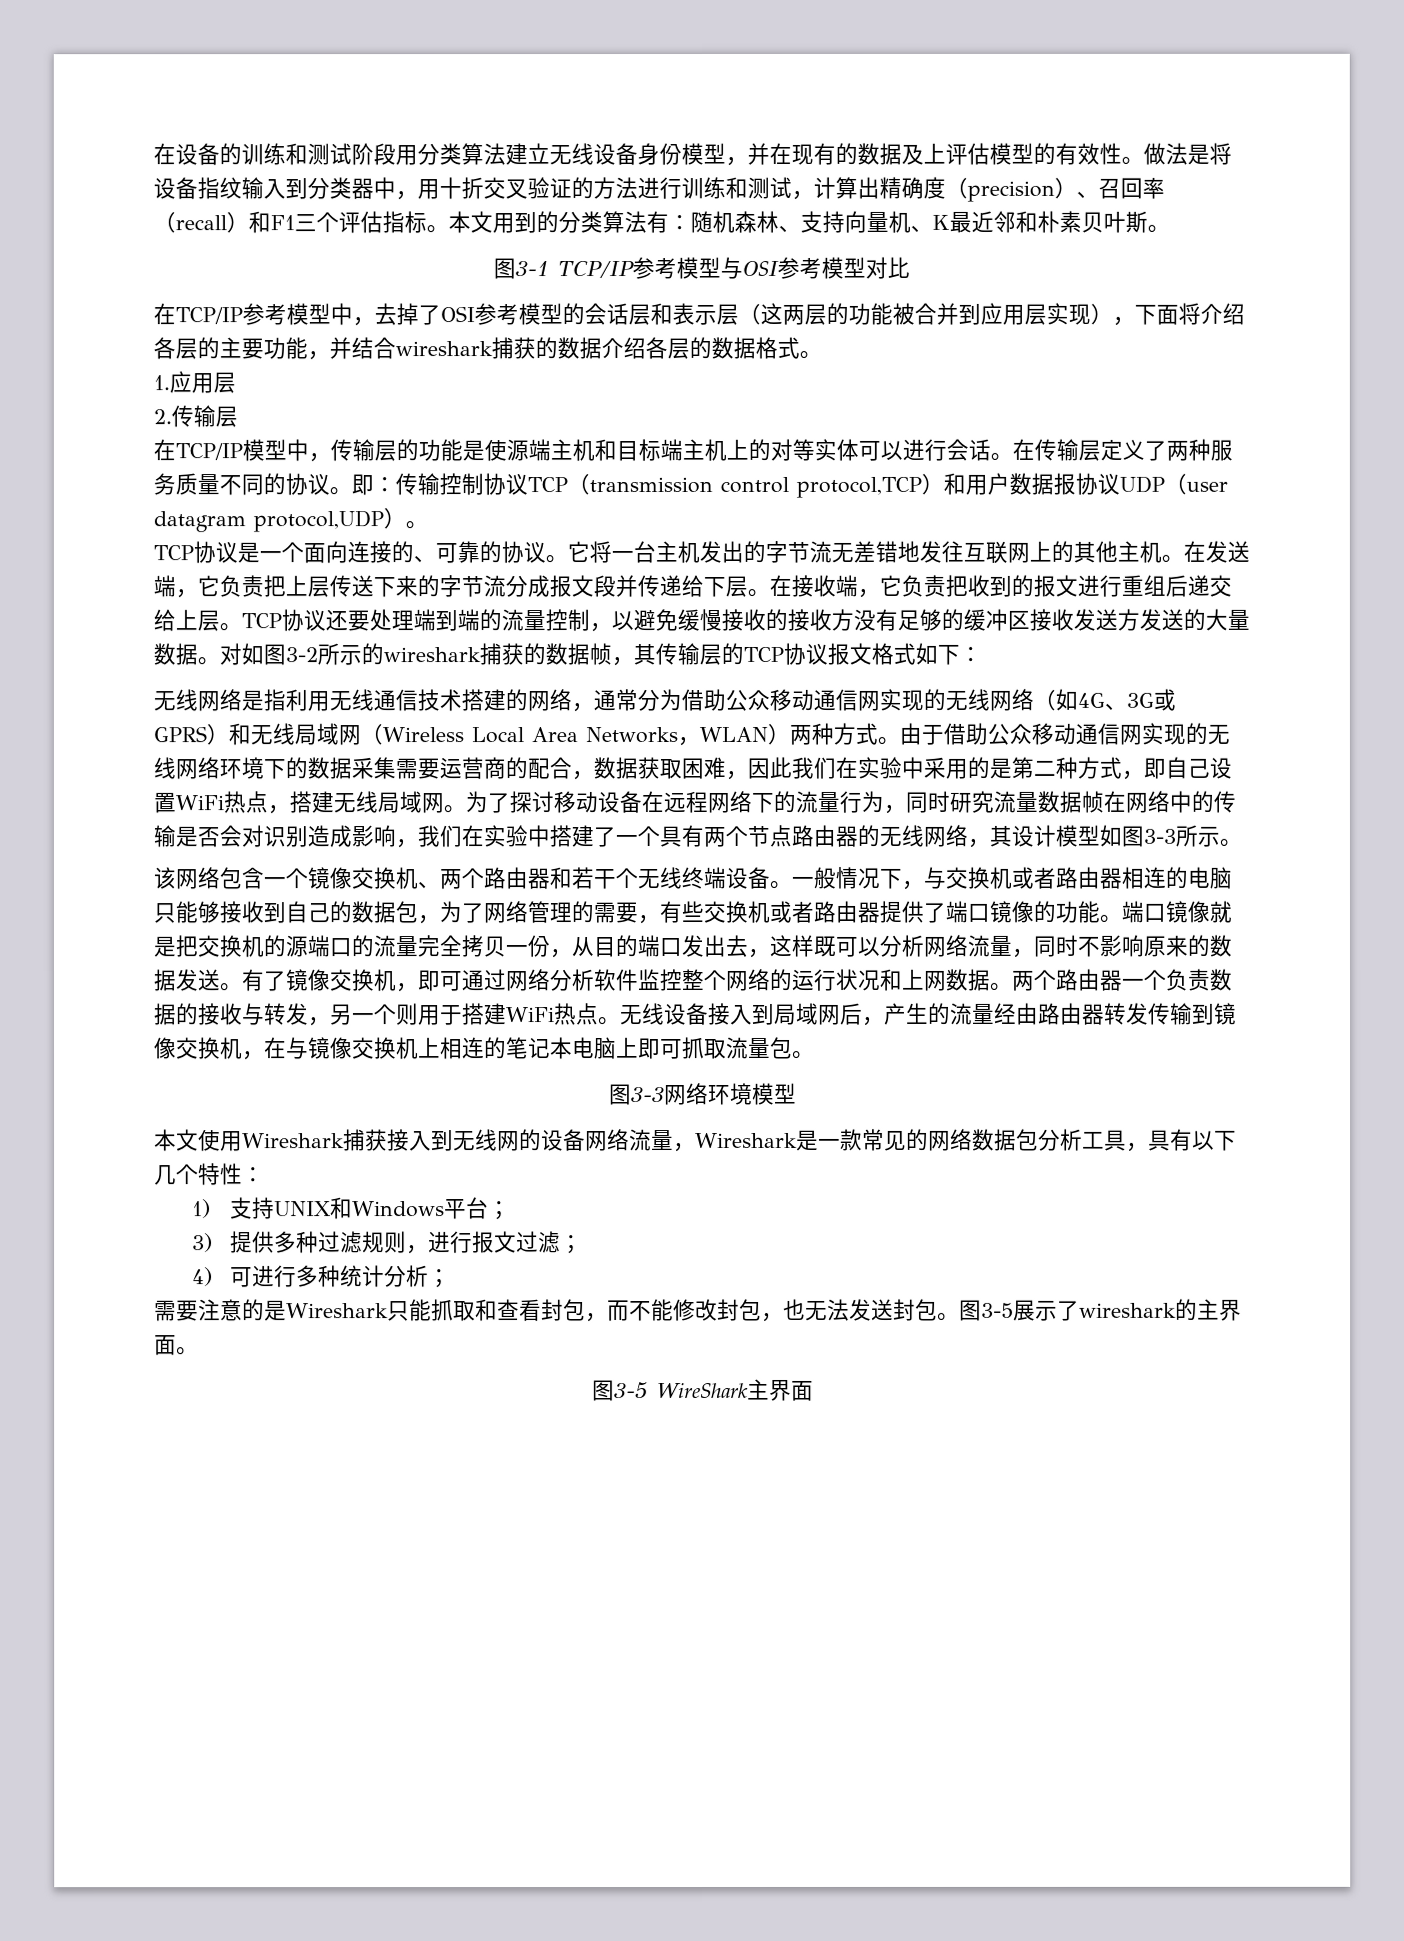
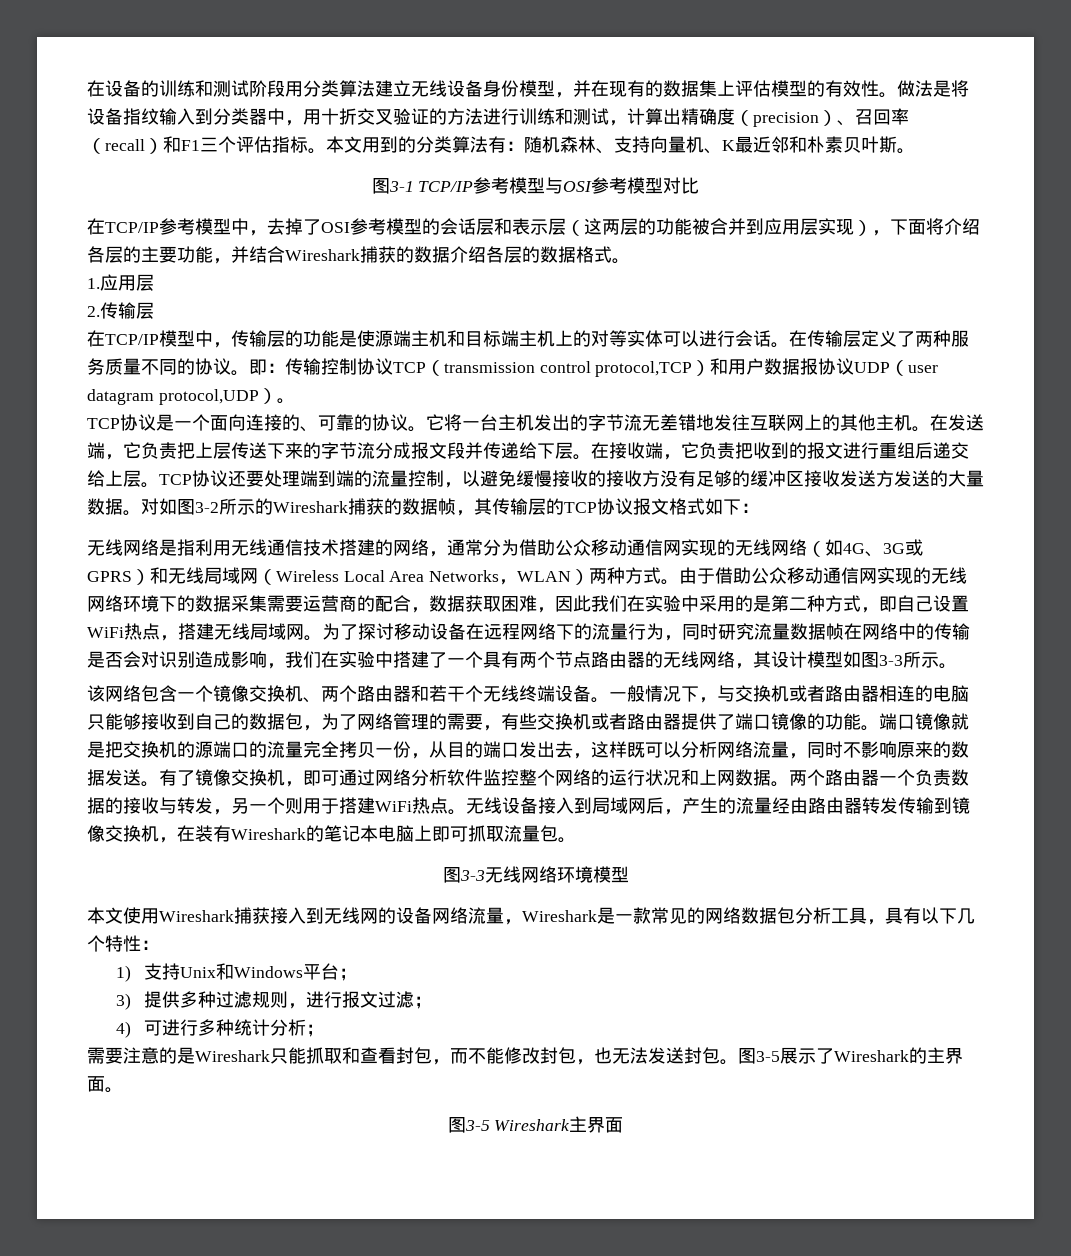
[901,143,924,165] 及 -> [699,80,717,97] 集
[395,341,493,357] wireshark -> [285,249,360,261] Wireshark
[383,647,481,663] wireshark -> [273,501,348,513] Wireshark
[286,1037,485,1060] 与镜像交换机上相连 -> [195,825,306,842] 装有Wireshark
(665, 1095) none -> [484,866,521,883] 无线
[274,1201,332,1217] UNIX -> [180,967,217,978] Unix
[1079,1302,1177,1318] wireshark -> [834,1050,909,1062] Wireshark
[655,1382,749,1399] WireShark -> [494,1119,571,1131] Wireshark

